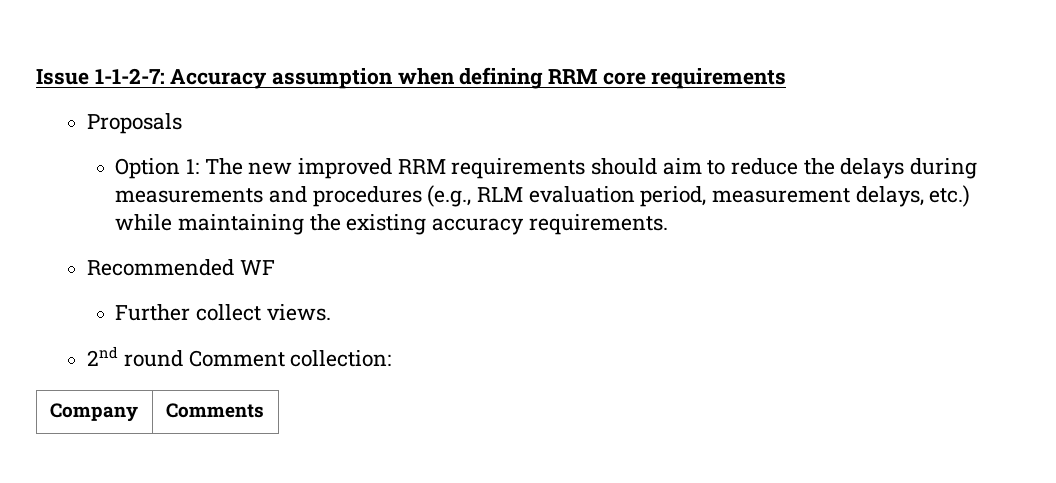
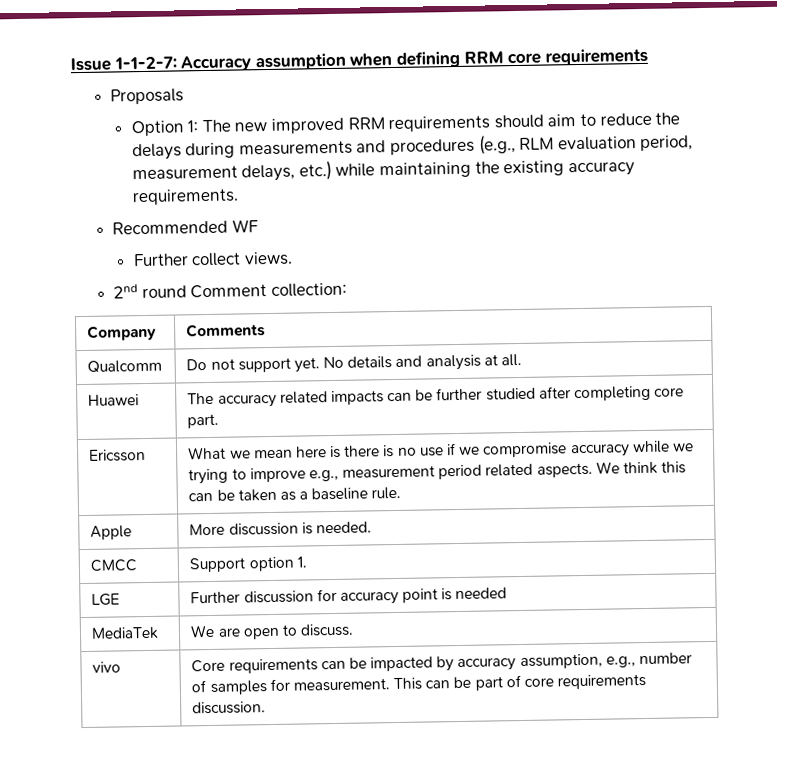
(264, 410) none -> [87,359,163,373] [186,353,523,373] [88,394,140,406] [187,385,685,408] [187,413,220,429] [89,448,147,462] [188,440,694,460] [188,461,687,485] [188,486,402,502] [90,525,133,540] [189,521,372,536] [90,559,138,572] [189,556,307,573] [91,593,121,606] [190,587,508,605] [91,626,160,640] [190,623,355,640] [92,661,122,673] [191,652,693,674] [191,673,647,696] [192,701,267,715] // Qualcomm | Do not support yet. No details and analysis at all. // Huawei | The accuracy related impacts can be further studied after completing core part. // Ericsson | What we mean here is there is no use if we compromise accuracy while we trying to improve e.g., measurement period related aspects. We think this can be taken as a baseline rule. // Apple | More discussion is needed. // CMCC | Support option 1. // LGE | Further discussion for accuracy point is needed // MediaTek | We are open to discuss. // vivo | Core requirements can be impacted by accuracy assumption, e.g., number of samples for measurement. This can be part of core requirements discussion.

